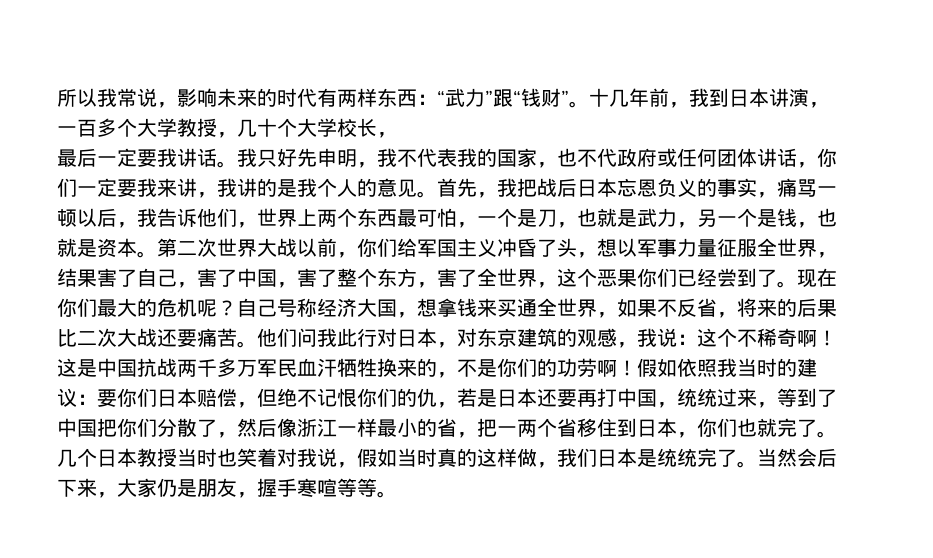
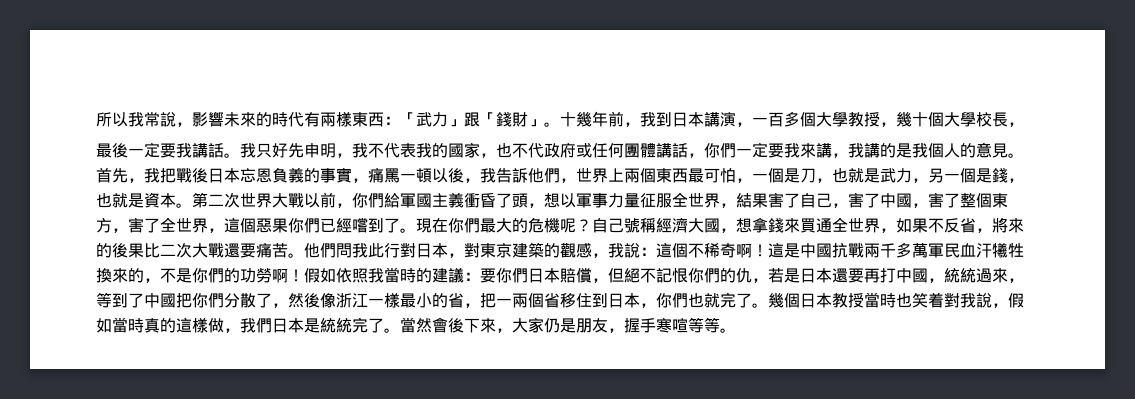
[137,88,629,108] 说，影响未来的时代有两样东西：“武力”跟“钱财”。十几 -> [160,111,592,127] 說，影響未來的時代有兩樣東西：「武力」跟「錢財」。十幾
[769,88,789,107] 讲 -> [704,112,720,127] 講
[117,118,377,138] 个大学教授，几十个大学校长 -> [800,111,1008,127] 個大學教授，幾十個大學校長
[77,148,217,167] 后一定要我讲话 -> [112,142,224,158] 後一定要我講話
[497,149,517,167] 国 -> [448,143,464,158] 國
[717,148,837,168] [57,178,417,198] 团体讲话，你们一定要我来讲，我讲的是我个人的意见 -> [624,142,1008,158] 團體講話，你們一定要我來講，我講的是我個人的意見
[537,178,577,197] 战后 -> [176,168,208,183] 戰後
[657,178,837,198] [57,208,237,228] 负义的事实，痛骂一顿以后，我告诉他们 -> [272,167,560,183] 負義的事實，痛罵一頓以後，我告訴他們
[317,208,377,227] 两个东 -> [624,168,672,183] 兩個東
[497,208,517,227] 个 -> [768,168,784,183] 個
[737,208,837,228] [57,238,117,258] 个是钱，也就是资 -> [960,167,1024,183] [96,192,160,208] 個是錢，也就是資
[277,238,297,257] 战 -> [288,193,304,208] 戰
[377,238,657,258] 们给军国主义冲昏了头，想以军 -> [368,192,592,208] 們給軍國主義衝昏了頭，想以軍
[57,268,77,287] 结 -> [736,193,752,208] 結
[257,269,277,287] 国 -> [896,193,912,208] 國
[357,268,397,287] 个东 -> [976,193,1008,208] 個東
[557,268,837,288] [57,298,97,317] 这个恶果你们已经尝到了。现在你们 -> [224,217,480,233] 這個惡果你們已經嚐到了。現在你們
[177,298,197,317] 机 -> [544,217,560,233] 機
[277,298,517,318] 号称经济大国，想拿钱来买 -> [624,217,816,233] 號稱經濟大國，想拿錢來買
[737,298,817,317] 将来的后 -> [992,217,1024,233] [96,243,128,258] 將來的後
[137,328,177,347] 战还 -> [208,243,240,258] 戰還
[277,328,837,348] [57,358,417,377] 们问我此行对日本，对东京建筑的观感，我说：这个不稀奇啊！这是中国抗战两千多万军民血汗牺牲换来 -> [320,242,1024,258] [96,268,128,283] 們問我此行對日本，對東京建築的觀感，我說：這個不稀奇啊！這是中國抗戰兩千多萬軍民血汗犧牲換來
[517,358,597,377] 们的功劳 -> [208,268,272,283] 們的功勞
[737,358,817,377] [57,388,397,408] 当时的建议：要你们日本赔偿，但绝不记恨你们 -> [384,267,720,283] 當時的建議：要你們日本賠償，但絕不記恨你們
[537,389,557,407] 还 -> [832,268,848,283] 還
[637,388,757,408] 国，统统过来 -> [912,268,1008,283] 國，統統過來
[77,418,157,437] 国把你们 -> [160,293,224,308] 國把你們
[257,418,277,437] 后 -> [304,293,320,308] 後
[357,418,377,437] 样 -> [384,293,400,308] 樣
[517,418,557,437] 两个 -> [512,293,544,308] 兩個
[717,418,737,437] 们 -> [672,293,688,308] 們
[57,448,97,467] 几个 -> [768,292,800,308] 幾個
[177,448,837,468] [57,478,97,497] 当时也笑着对我说，假如当时真的这样做，我们日本是统统完了。当然会后下来 -> [864,292,1024,308] [96,317,496,333] 當時也笑着對我說，假如當時真的這樣做，我們日本是統統完了。當然會後下來

